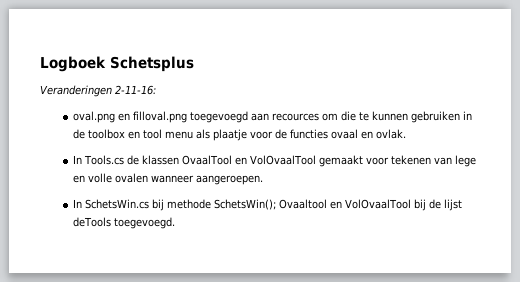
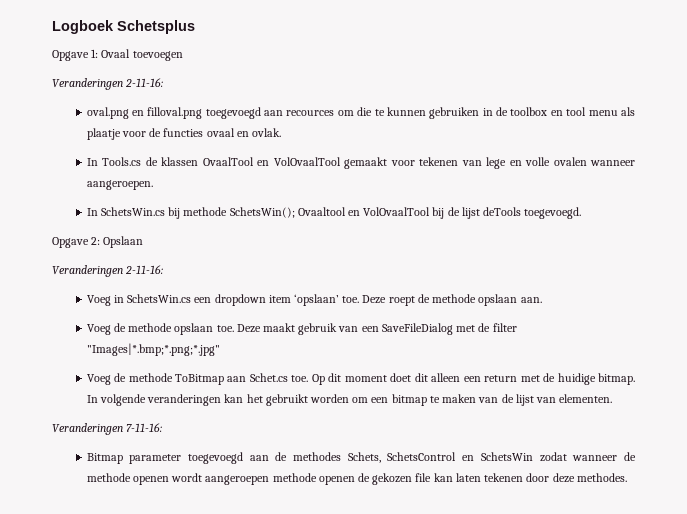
(194, 64) none -> [52,49,183,61] // Opgave 1: Ovaal toevoegen
(175, 223) none -> [52,236,144,248] [52,265,164,277] [86,294,542,306] [86,323,517,335] [86,343,220,356] [86,373,635,385] [86,394,613,406] [52,423,163,435] [86,452,636,464] [86,473,627,485] // Opgave 2: Opslaan // Veranderingen 2-11-16: // Voeg in SchetsWin.cs een dropdown item ‘opslaan’ toe. Deze roept de methode opslaan aan. // Voeg de methode opslaan toe. Deze maakt gebruik van een SaveFileDialog met de filter "Images|*.bmp;*.png;*.jpg" // Voeg de methode ToBitmap aan Schet.cs toe. Op dit moment doet dit alleen een return met de huidige bitmap. In volgende veranderingen kan het gebruikt worden om een bitmap te maken van de lijst van elementen. // Veranderingen 7-11-16: // Bitmap parameter toegevoegd aan de methodes Schets, SchetsControl en SchetsWin zodat wanneer de methode openen wordt aangeroepen methode openen de gekozen file kan laten tekenen door deze methodes.

